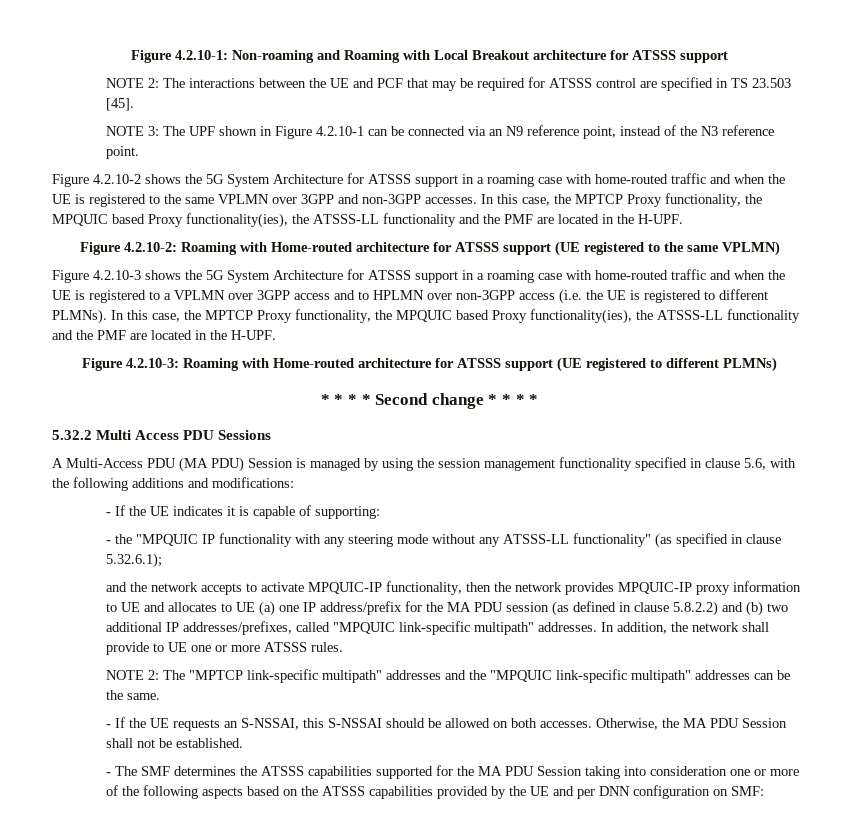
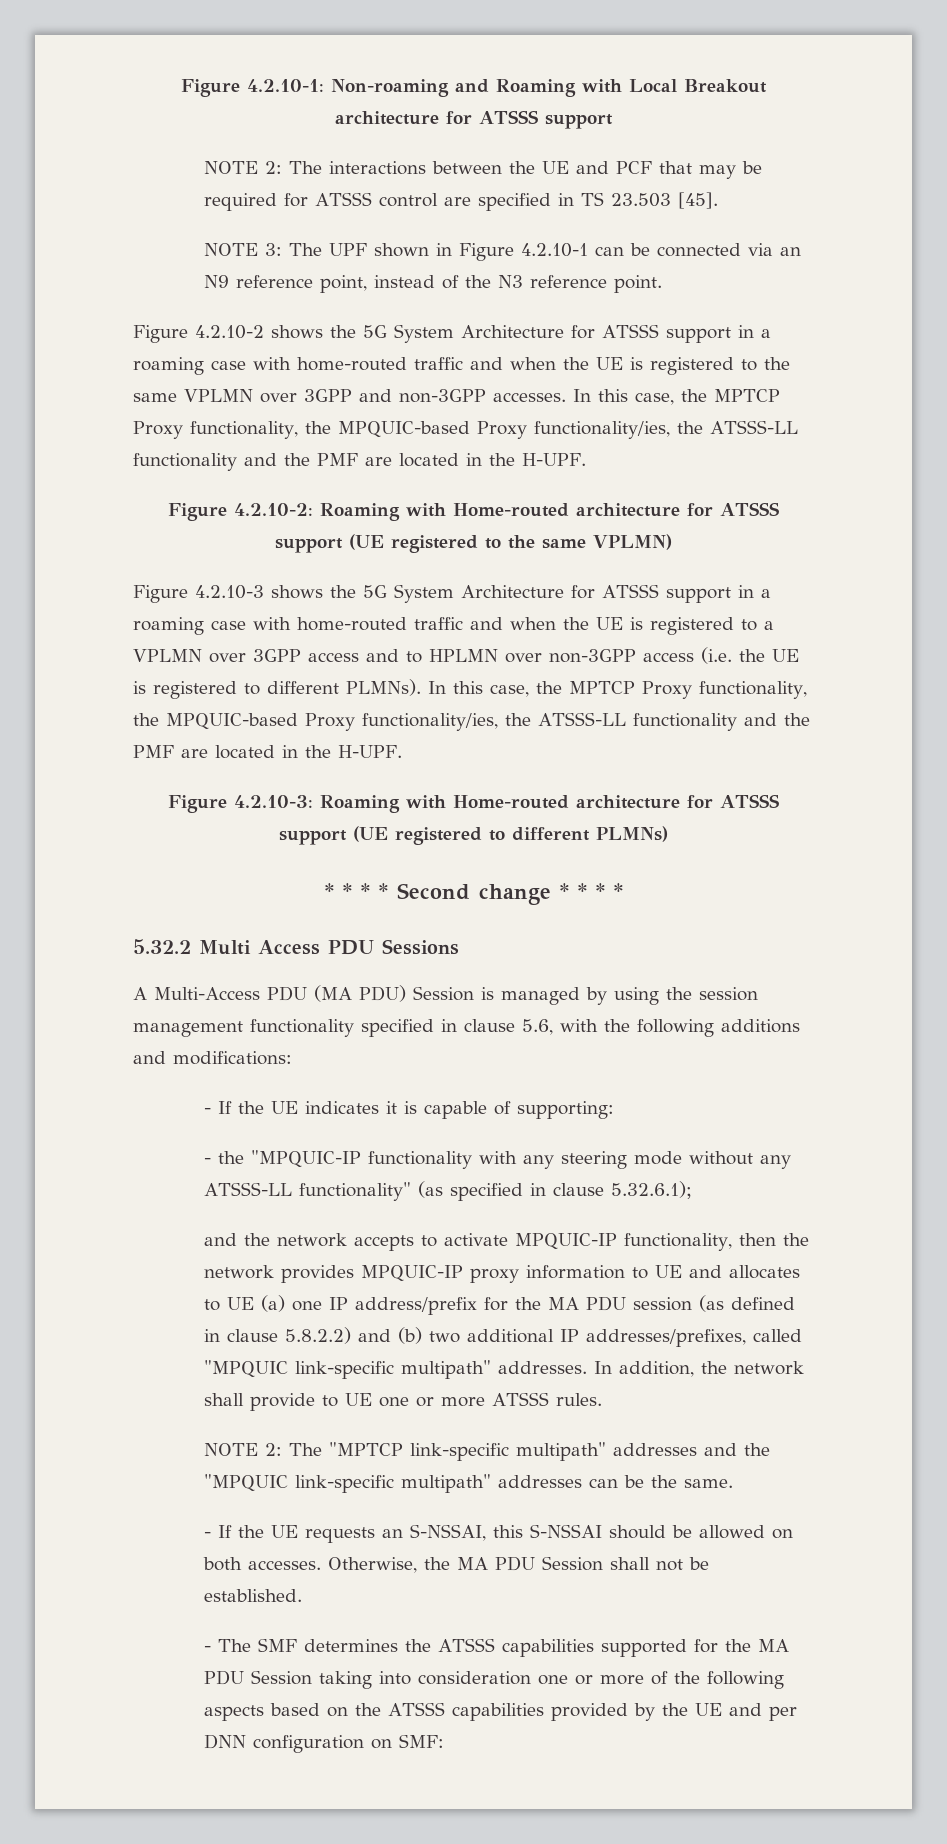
[52,213,288,228] MPQUIC based Proxy functionality(ies), -> [337,421,670,439] MPQUIC-based Proxy functionality/ies,
[396,309,632,324] MPQUIC based Proxy functionality(ies), -> [166,713,498,731] MPQUIC-based Proxy functionality/ies,
[135,534,215,546] "MPQUIC IP -> [251,1150,362,1168] "MPQUIC-IP

